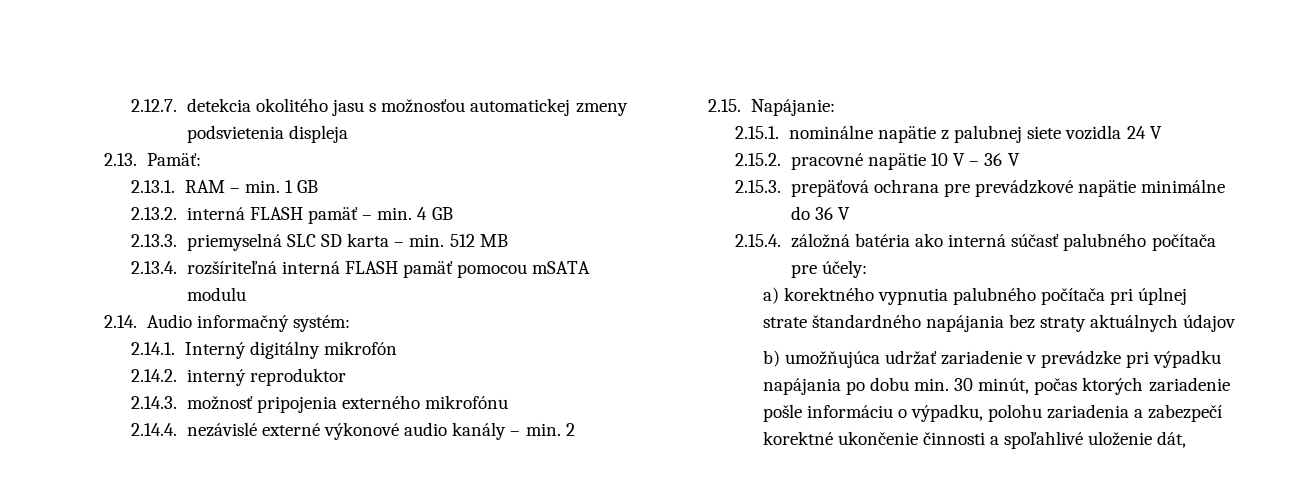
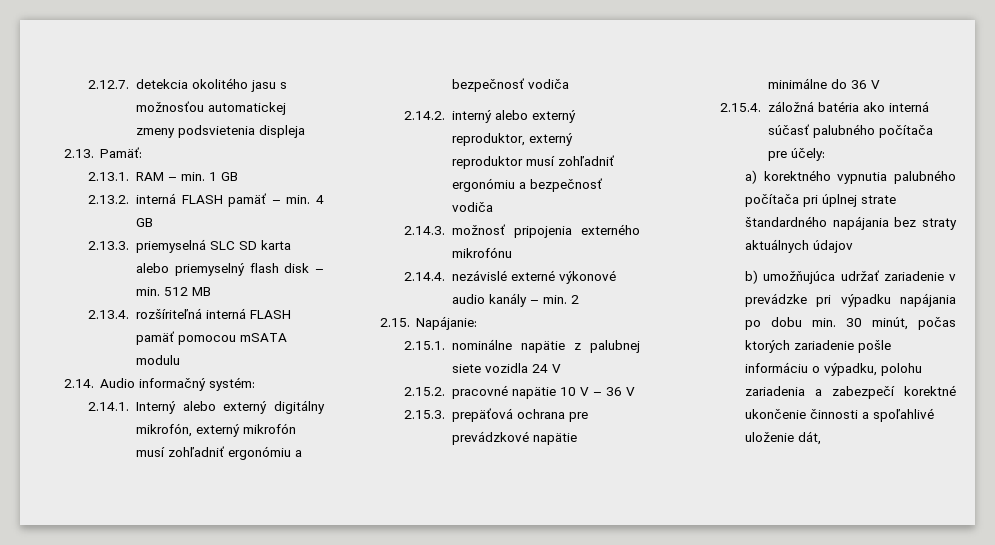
(390, 240) none -> [136,263,310,276] alebo priemyselný flash disk
[249,341,398,359] [131,368,346,386] digitálny mikrofón // 2.14.2. interný reproduktor -> [182,400,325,414] [136,423,297,437] [136,446,303,460] [452,78,570,92] [404,110,577,123] [452,133,574,146] [452,155,616,169] [452,178,604,192] [452,202,494,212] alebo externý digitálny mikrofón, externý mikrofón musí zohľadniť ergonómiu a bezpečnosť vodiča // 2.14.2. interný alebo externý reproduktor, externý reproduktor musí zohľadniť ergonómiu a bezpečnosť vodiča

